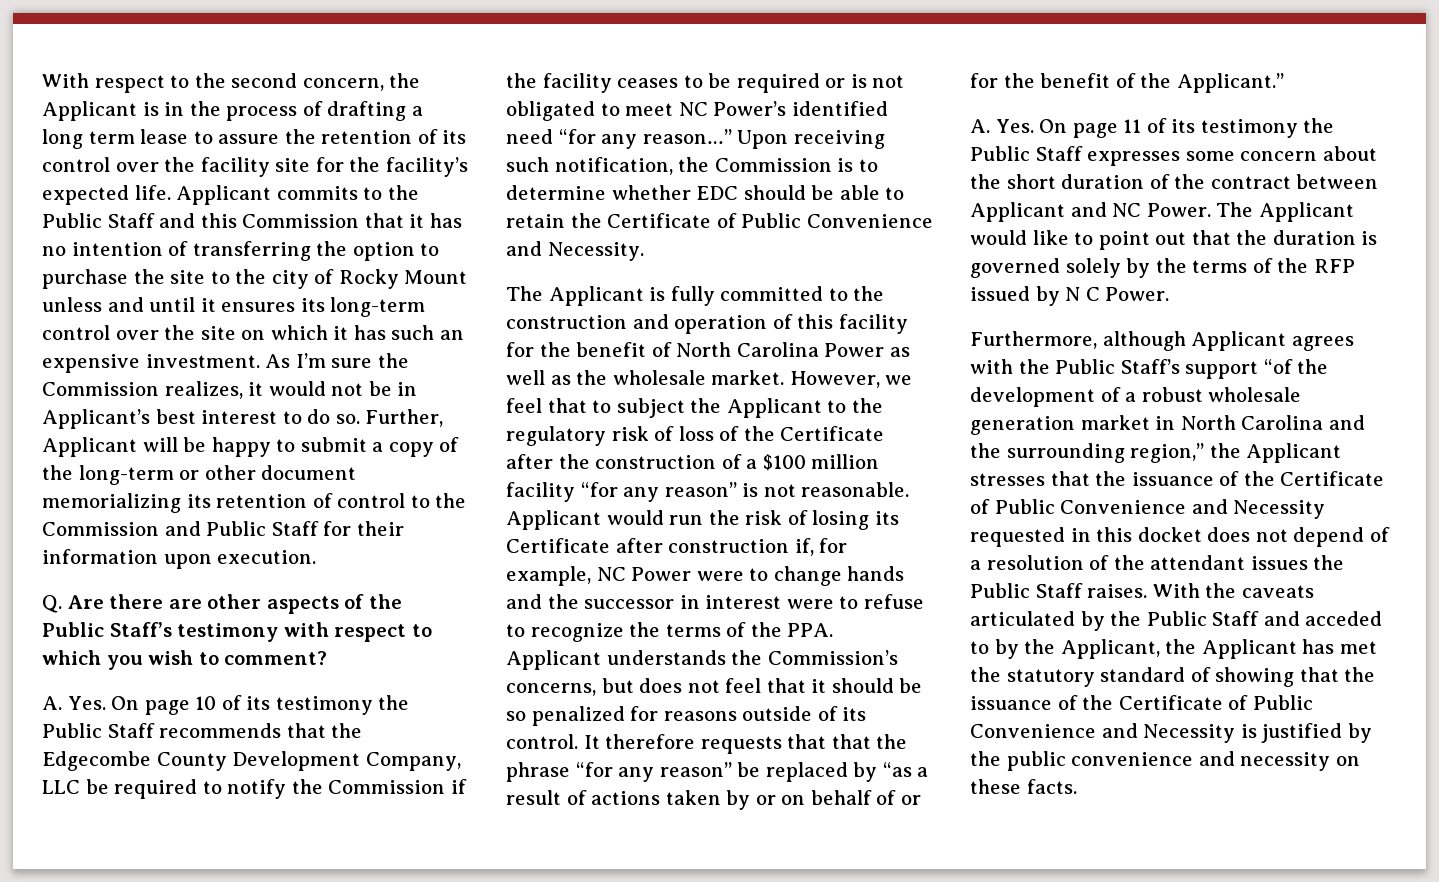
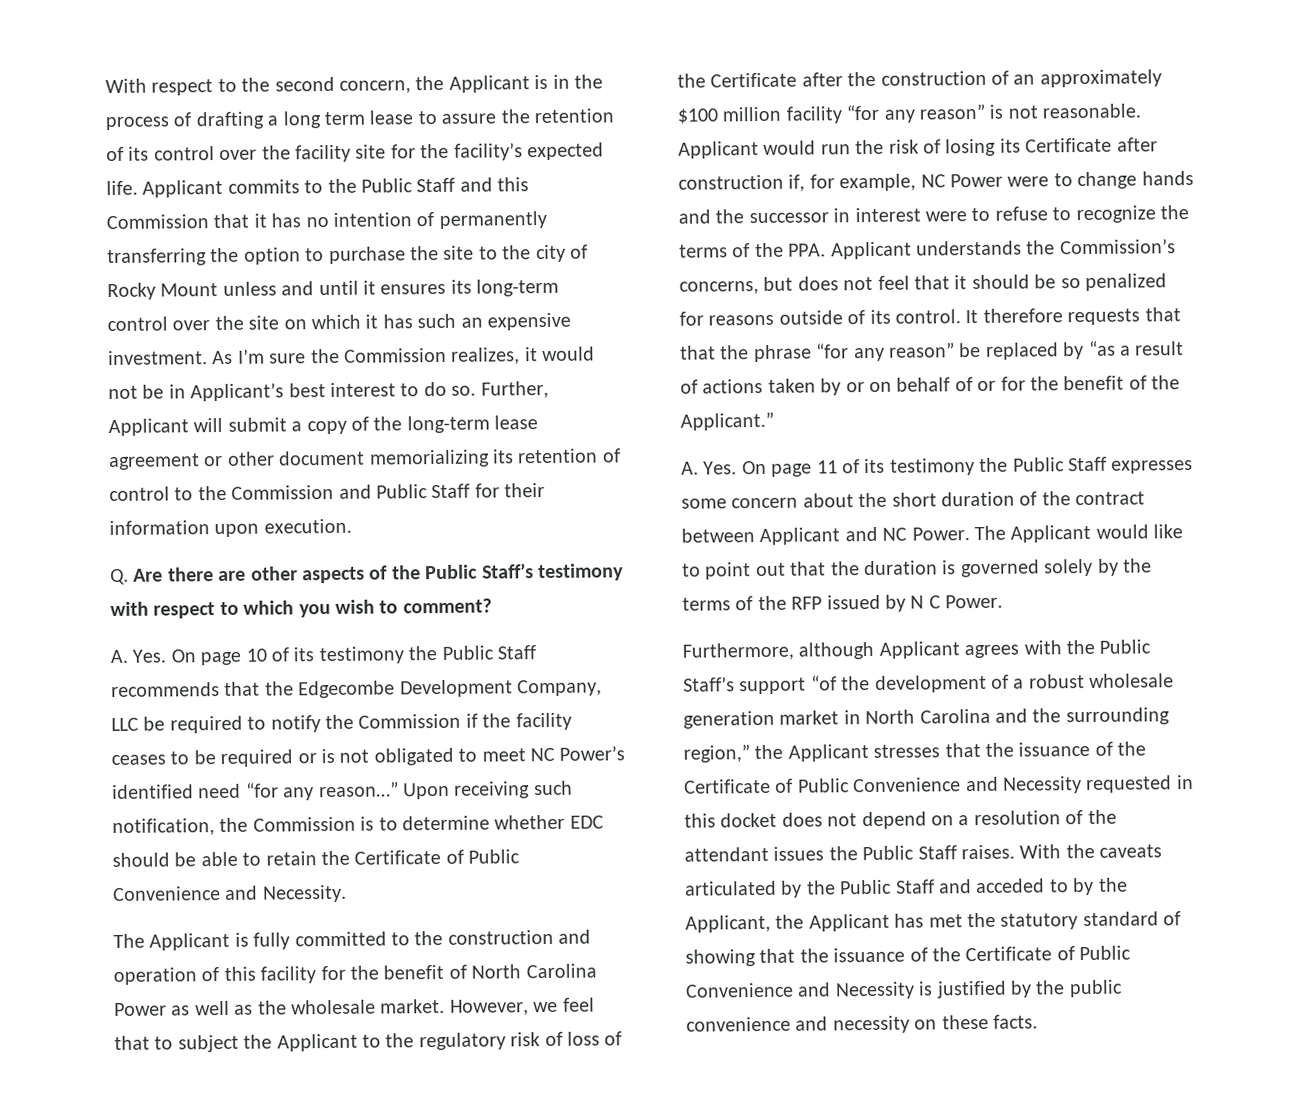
(189, 248) none -> [438,210,547,229] permanently
[183,437,296,457] be happy to -> (224, 425) none
(174, 475) none -> [494,415,539,430] [109,453,200,471] lease agreement
[156,752,227,771] County -> (396, 689) none
[746,459,758,469] a -> [1013,69,1162,88] an approximately
[1369,527,1390,542] of -> [931,815,954,826] on

